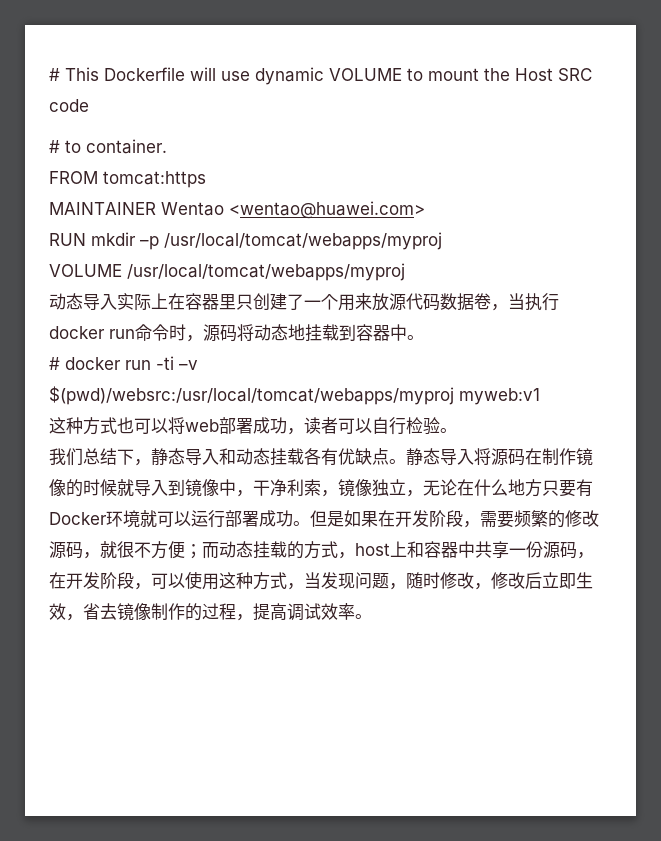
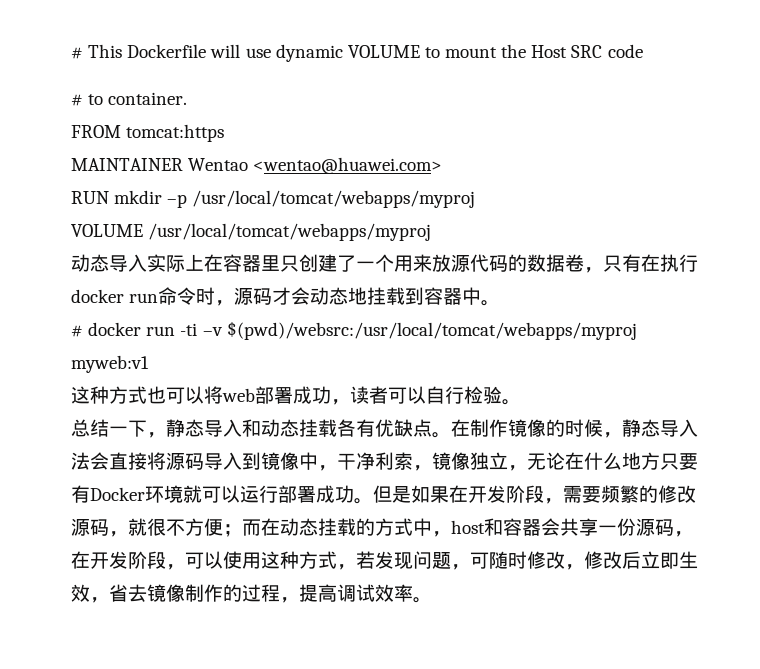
(440, 302) none -> [508,254,527,272] 的
[508,293,525,310] 当 -> [603,254,660,272] 只有在
[237,324,254,341] 将 -> [272,287,311,305] 才会
[49,448,117,466] 我们总结 -> [71,419,128,437] 总结一
[406,448,525,466] 静态导入将源码 -> (451, 435) none
[117,479,134,496] 就 -> [603,419,698,438] [71,452,204,470] ，静态导入法会直接将源码
(219, 550) none -> [261,518,280,536] 在
[338,541,475,559] ，host上和容器中 -> [413,518,560,537] 中，host和容器会
[304,572,321,589] 当 -> [356,551,375,569] 若
(406, 586) none -> [470,552,489,569] 可

